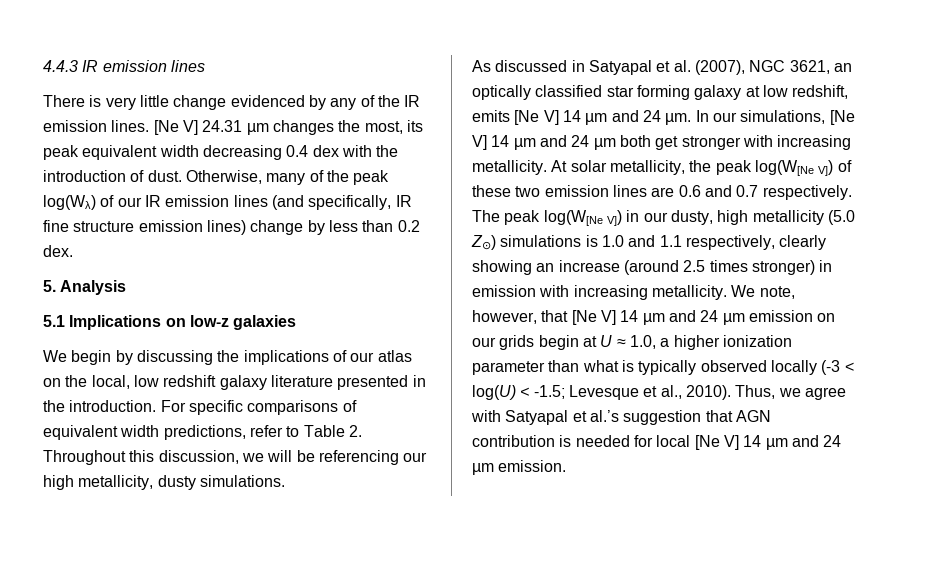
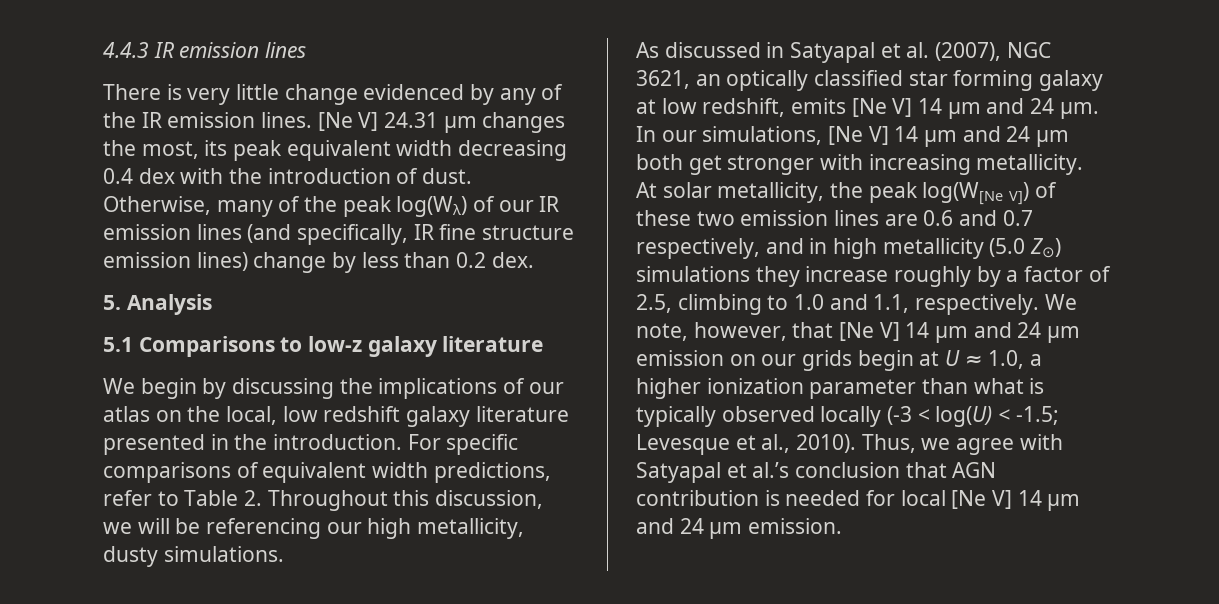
[69,315,297,330] Implications on low-z galaxies -> [138,336,544,357] Comparisons to low-z galaxy literature
[762,185,852,200] [472,210,713,226] respectively. The peak log(W[Ne V]) in our dusty, -> [636,238,828,259] respectively, and in
[585,235,827,250] [472,260,833,275] [472,285,727,300] is 1.0 and 1.1 respectively, clearly showing an increase (around 2.5 times stronger) in emission with increasing metallicity. -> [755,266,1111,287] [636,294,1040,315] they increase roughly by a factor of 2.5, climbing to 1.0 and 1.1, respectively.
[623,410,702,425] suggestion -> [795,462,901,478] conclusion

